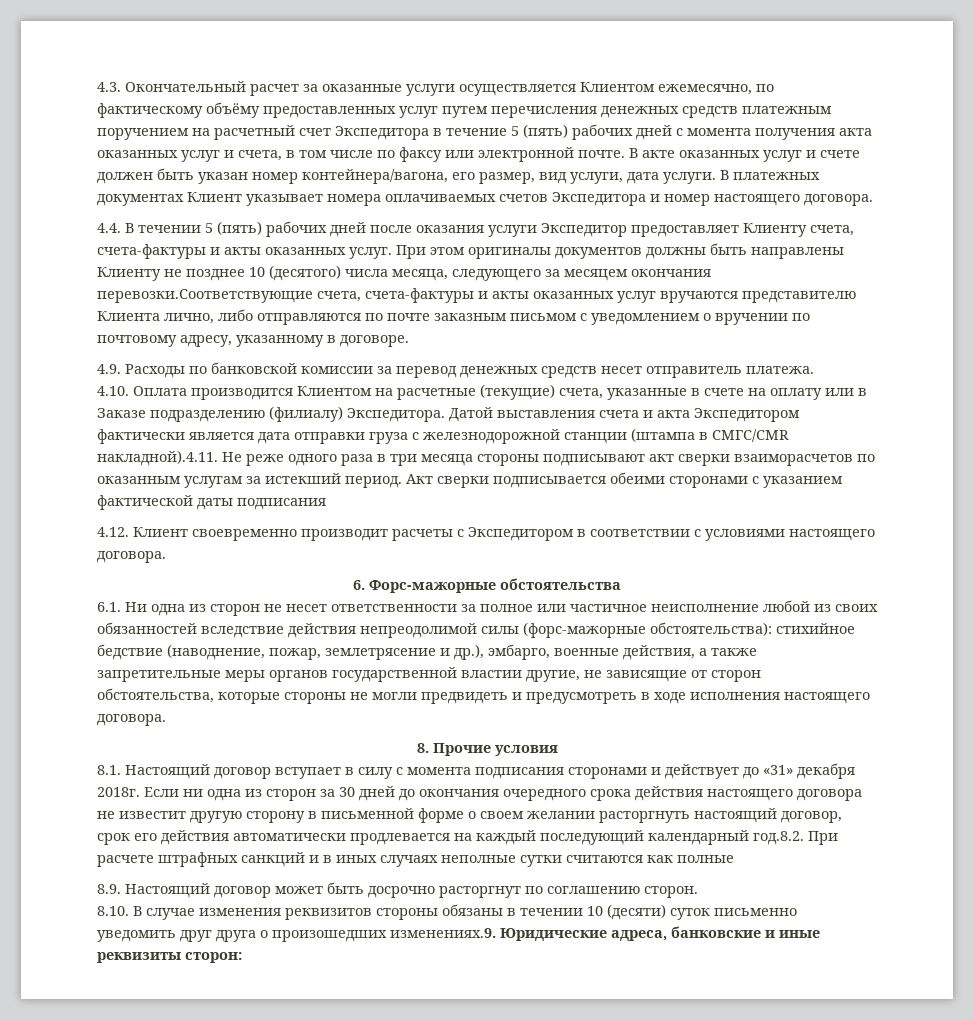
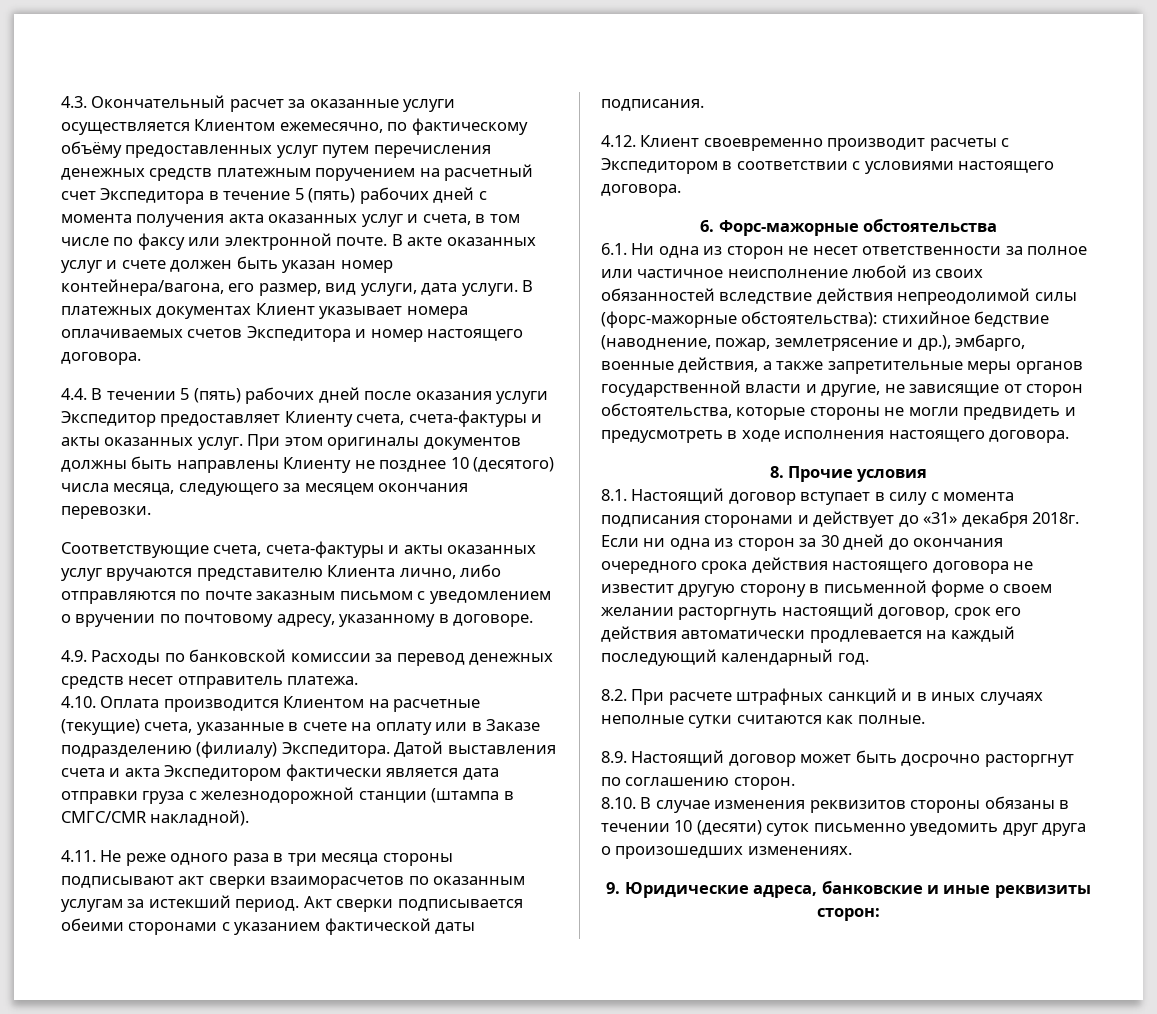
[97,289,313,303] перевозки.Соответствующие -> [61,506,151,519] [61,542,209,558] перевозки. // Соответствующие
[97,450,218,466] накладной).4.11. -> [150,810,250,826] [61,850,96,862] накладной). // 4.11.
[237,498,326,510] подписания -> [601,99,704,111] подписания.
[461,670,522,678] властии -> [745,384,817,393] власти и
[753,831,804,845] год.8.2. -> [837,653,869,665] [601,689,627,701] год. // 8.2.
[677,855,734,863] полные -> [857,715,925,724] полные.
[390,928,496,938] изменениях.9. -> [747,846,852,855] [606,882,621,894] изменениях. // 9.

